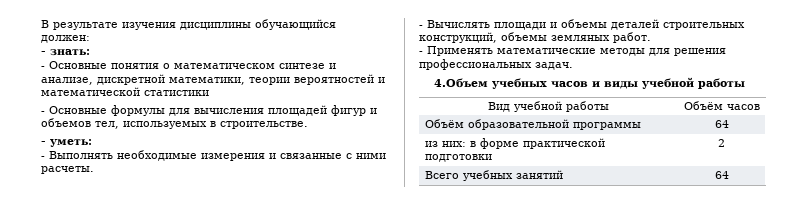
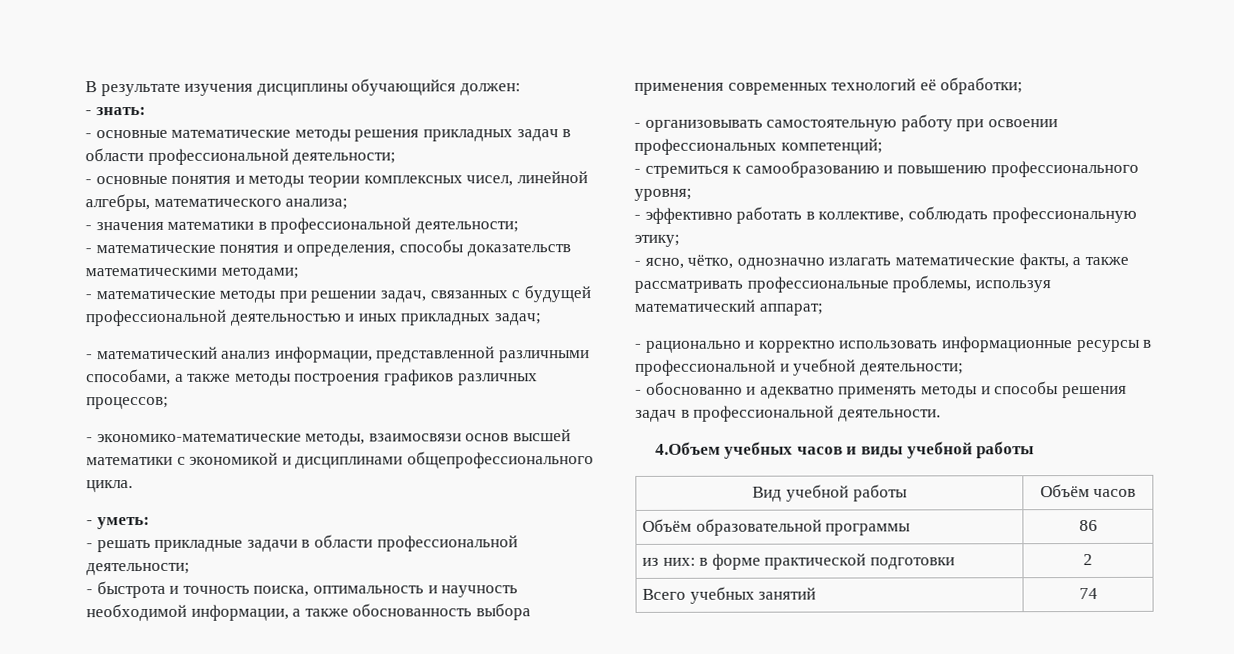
[49,61,336,69] [41,74,385,85] [41,87,209,96] [41,105,377,116] [41,118,308,129] [41,139,92,147] [41,150,386,161] [41,166,94,174] [419,19,745,30] [419,32,651,43] [419,46,726,56] [419,59,573,70] Основные понятия о математическом синтезе и анализе, дискретной математики, теории вероятностей и математической статистики // - Основные формулы для вычисления площадей фигур и объемов тел, используемых в строительстве. // - уметь: // - Выполнять необходимые измерения и связанные с ними расчеты. // - Вычислять площади и объемы деталей строительных конструкций, объемы земляных работ. // - Применять математические методы для решения профессиональных задач. -> [95,129,572,142] [85,147,397,165] [85,171,588,188] [85,193,349,212] [85,217,519,234] [85,239,571,257] [85,267,299,280] [85,285,591,303] [85,309,541,327] [86,346,590,363] [86,368,538,386] [86,396,169,410] [86,429,571,446] [86,451,594,469] [86,480,133,493] [86,516,150,530] [86,534,518,553] [86,562,190,576] [86,580,519,599] [86,603,531,622] [634,77,1024,95] [634,114,1058,132] [634,138,883,155] [634,160,1139,178] [634,188,692,201] [634,206,1137,224] [634,234,680,247] [634,253,1129,270] [634,275,1051,293] [634,299,823,316] [635,336,1153,353] [635,358,964,376] [635,381,1127,399] [635,405,941,422] основные математические методы решения прикладных задач в области профессиональной деятельности; // - основные понятия и методы теории комплексных чисел, линейной алгебры, математического анализа; // - значения математики в профессиональной деятельности; // - математические понятия и определения, способы доказательств математическими методами; // - математические методы при решении задач, связанных с будущей профессиональной деятельностью и иных прикладных задач; // - математический анализ информации, представленной различными способами, а также методы построения графиков различных процессов; // - экономико-математические методы, взаимосвязи основ высшей математики с экономикой и дисциплинами общепрофессионального цикла. // - уметь: // - решать прикладные задачи в области профессиональной деятельности; // - быстрота и точность поиска, оптимальность и научность необходимой информации, а также обоснованность выбора применения современных технологий её обработки; // - организовывать самостоятельную работу при освоении профессиональных компетенций; // - стремиться к самообразованию и повышению профессионального уровня; // - эффективно работать в коллективе, соблюдать профессиональную этику; // - ясно, чётко, однозначно излагать математические факты, а также рассматривать профессиональные проблемы, используя математический аппарат; // - рационально и корректно использовать информационные ресурсы в профессиональной и учебной деятельности; // - обоснованно и адекватно применять методы и способы решения задач в профессиональной деятельности.
[714,120,729,128] 64 -> [1078,519,1098,532] 86
[714,171,729,179] 64 -> [1078,587,1098,600] 74

